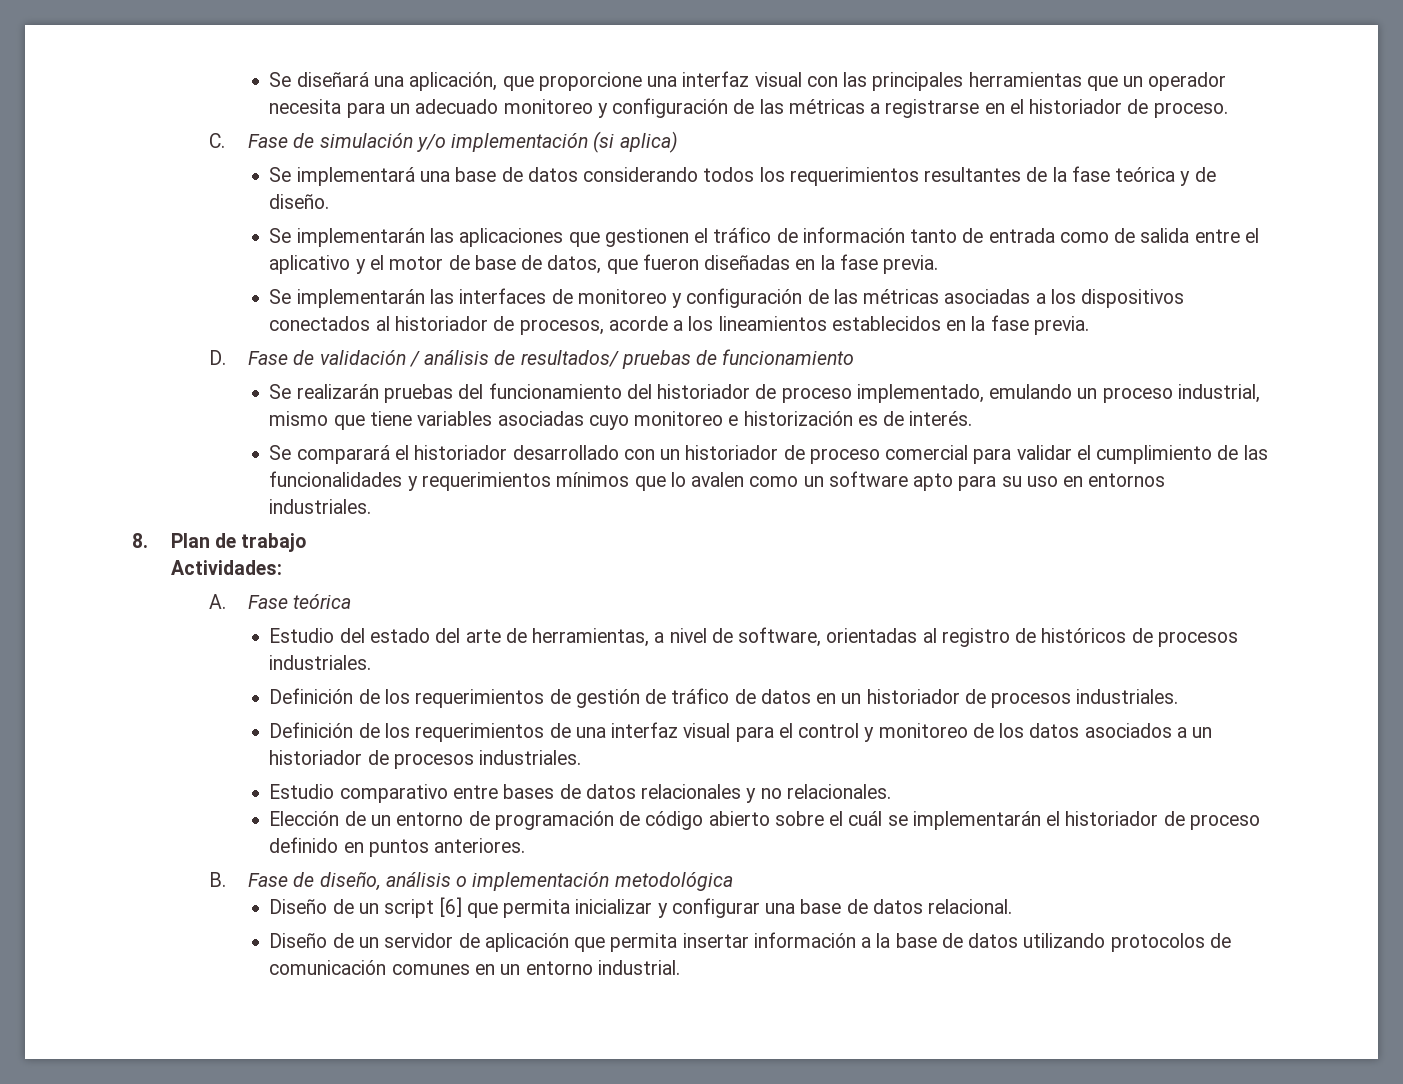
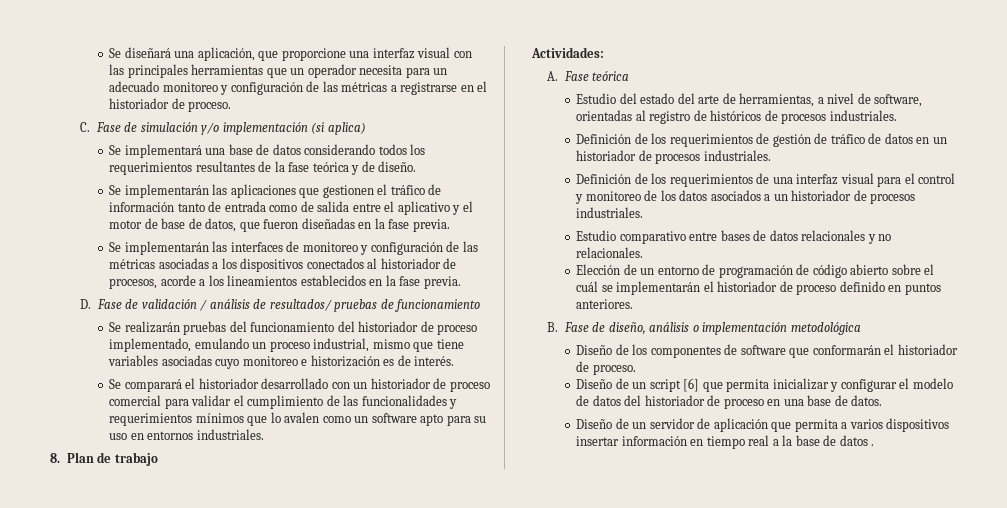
(733, 881) none -> [576,344,958,358] [576,361,636,375] // Diseño de los componentes de software que conformarán el historiador de proceso.
[765,899,1013,914] una base de datos relacional. -> [899,378,953,389] [576,395,883,409] el modelo de datos del historiador de proceso en una base de datos.
[682,932,856,948] insertar información -> [841,418,950,432] [576,435,770,449] a varios dispositivos insertar información en tiempo real
[1023,933,1231,952] [269,960,680,975] utilizando protocolos de comunicación comunes en un entorno industrial. -> [871,444,875,446] .

